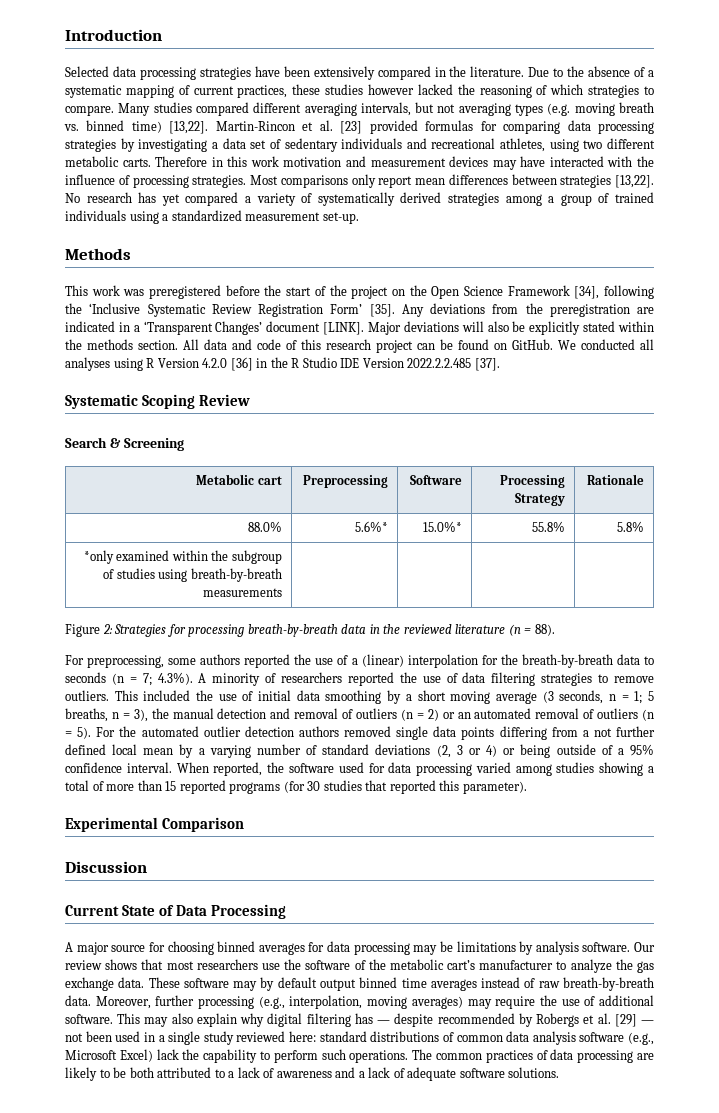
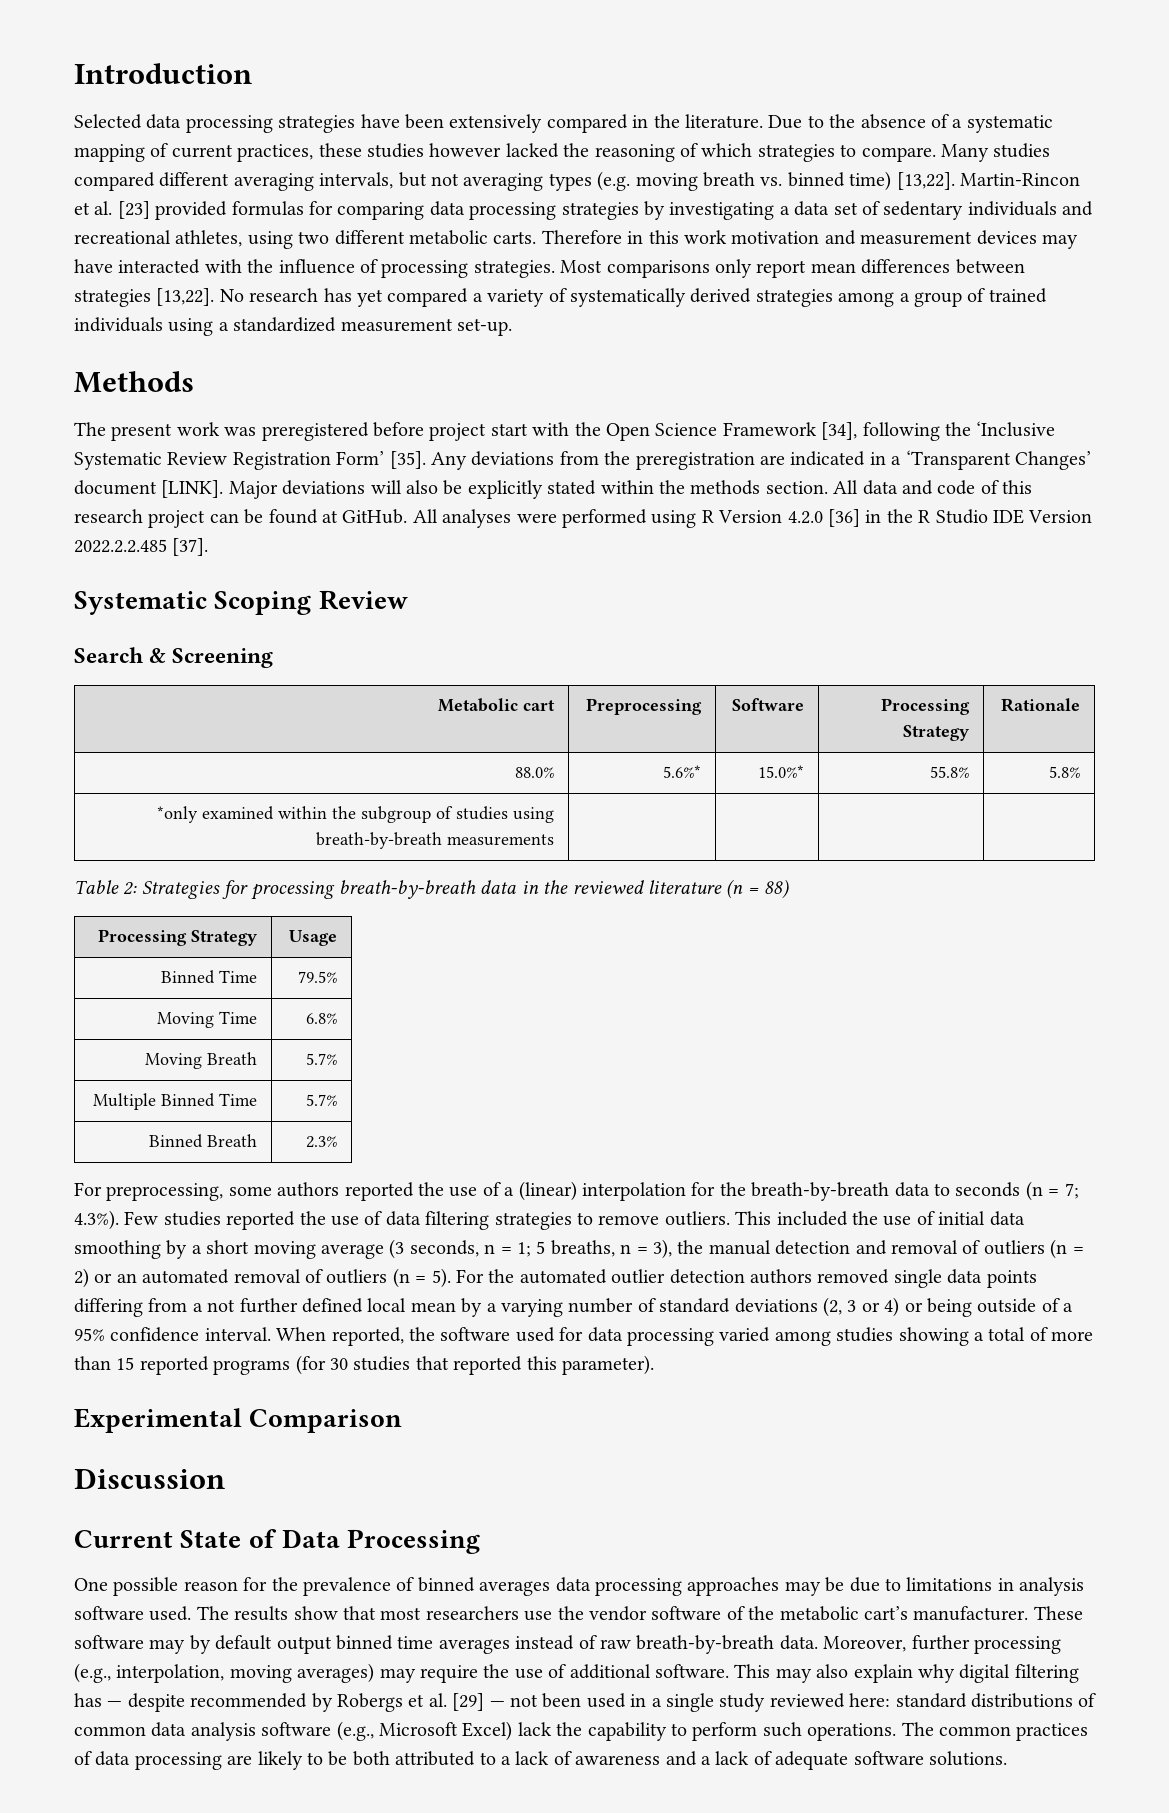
[65,285,88,296] This -> [74,422,173,441] The present
[264,285,405,299] the start of the project on -> [429,422,570,441] project start with
[494,339,654,350] [65,357,110,371] on GitHub. We conducted all analyses -> [322,509,647,528] at GitHub. All analyses were performed
[65,624,100,637] Figure -> [74,880,119,894] Table
[534,624,555,636] 88). -> [764,879,790,899] [97,929,257,946] [288,930,337,946] [160,970,257,984] [297,971,337,983] [156,1011,257,1028] [305,1013,337,1024] [144,1052,257,1069] [305,1053,337,1065] [92,1093,257,1110] [305,1094,337,1106] [148,1134,257,1148] [305,1136,337,1148] 88) // Processing Strategy | Usage // Binned Time | 79.5% // Moving Time | 6.8% // Moving Breath | 5.7% // Multiple Binned Time | 5.7% // Binned Breath | 2.3%
[198,672,343,686] A minority of researchers -> [124,1211,221,1226] Few studies
[65,941,214,955] A major source for choosing -> [74,1577,415,1596] One possible reason for the prevalence of
[308,941,410,955] for data processing -> [555,1577,780,1596] data processing approaches
[456,941,655,955] [65,959,138,970] limitations by analysis software. Our review shows -> [849,1577,1085,1596] [74,1606,338,1621] due to limitations in analysis software used. The results show
(302, 964) none -> [588,1606,647,1621] vendor
[479,959,654,973] [65,977,145,991] manufacturer to analyze the gas exchange data. -> [913,1606,1029,1621] manufacturer.

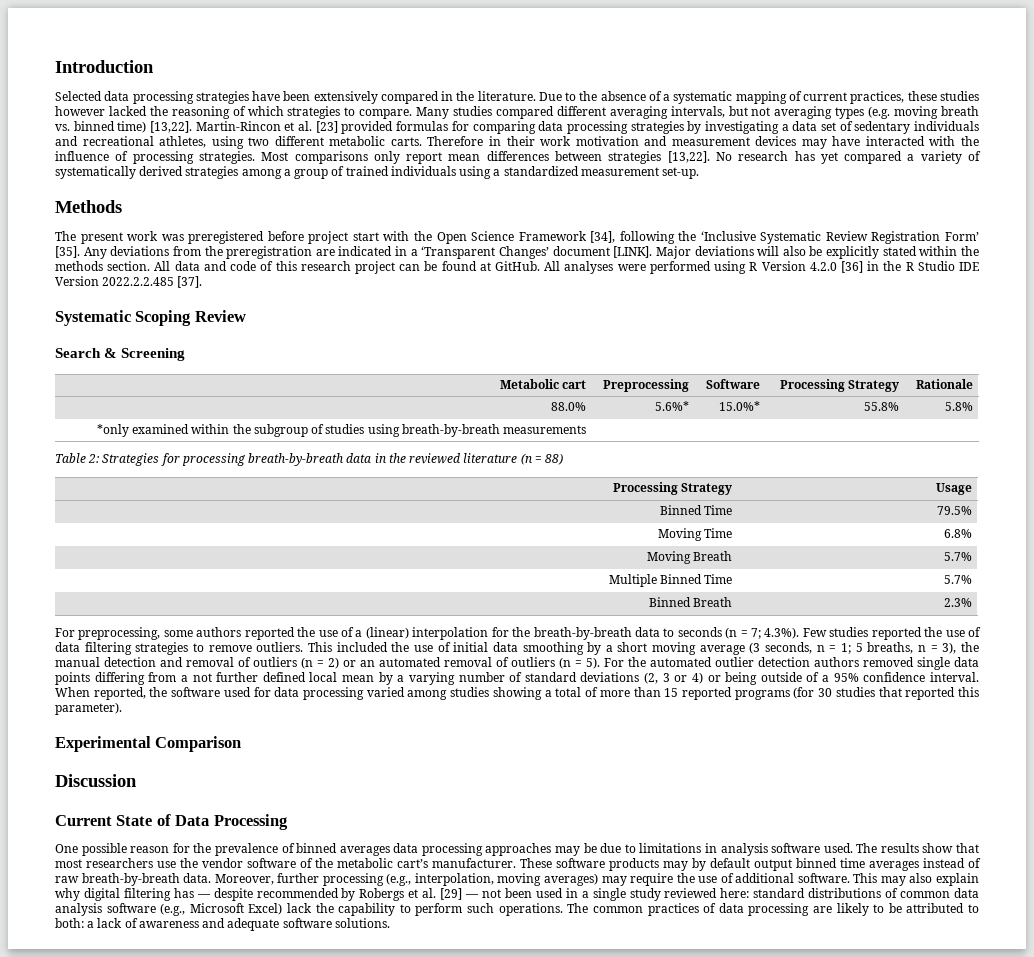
[648,230,679,244] this -> [506,136,535,146] their
(144, 1642) none -> [609,858,659,871] products
[352,1751,390,1766] both -> (902, 908) none
(496, 1758) none -> [55,918,84,928] both:
[700,1751,772,1765] a lack of -> (226, 923) none

